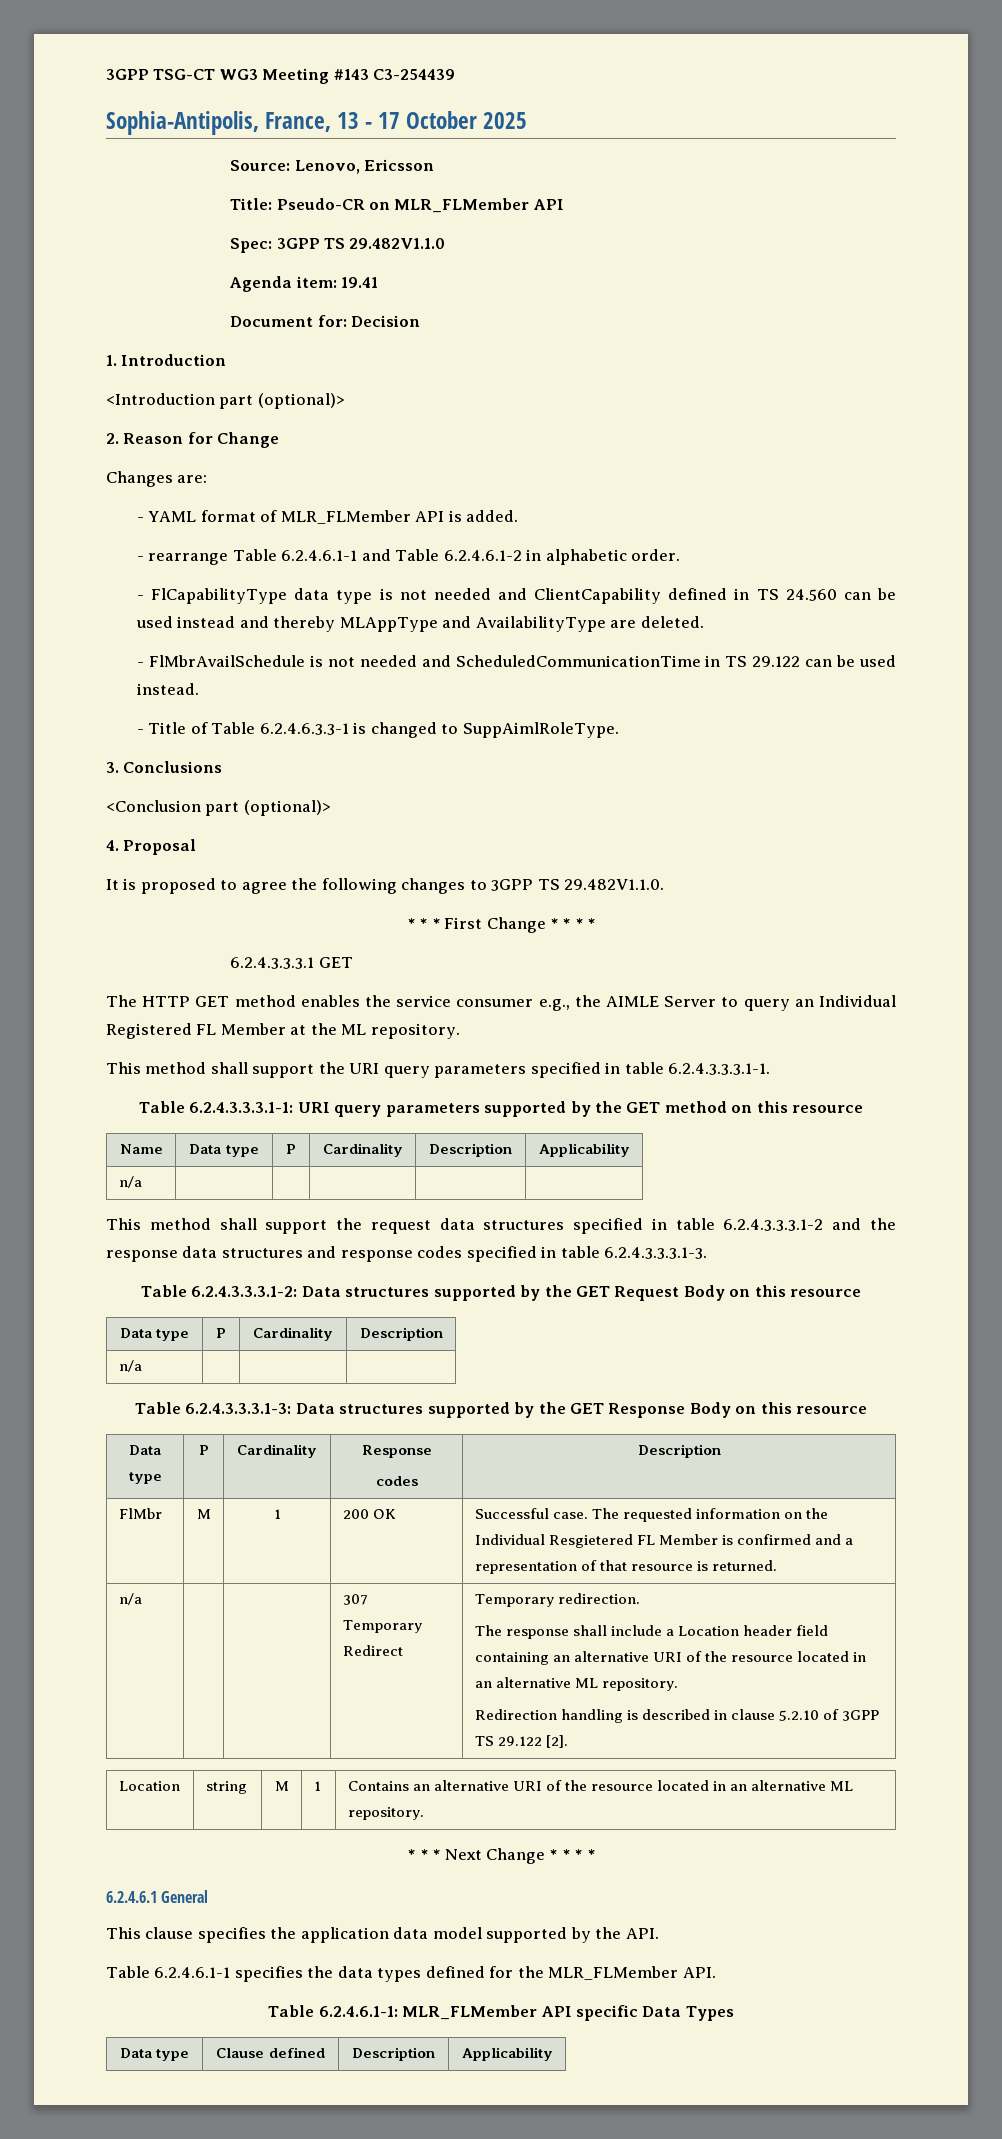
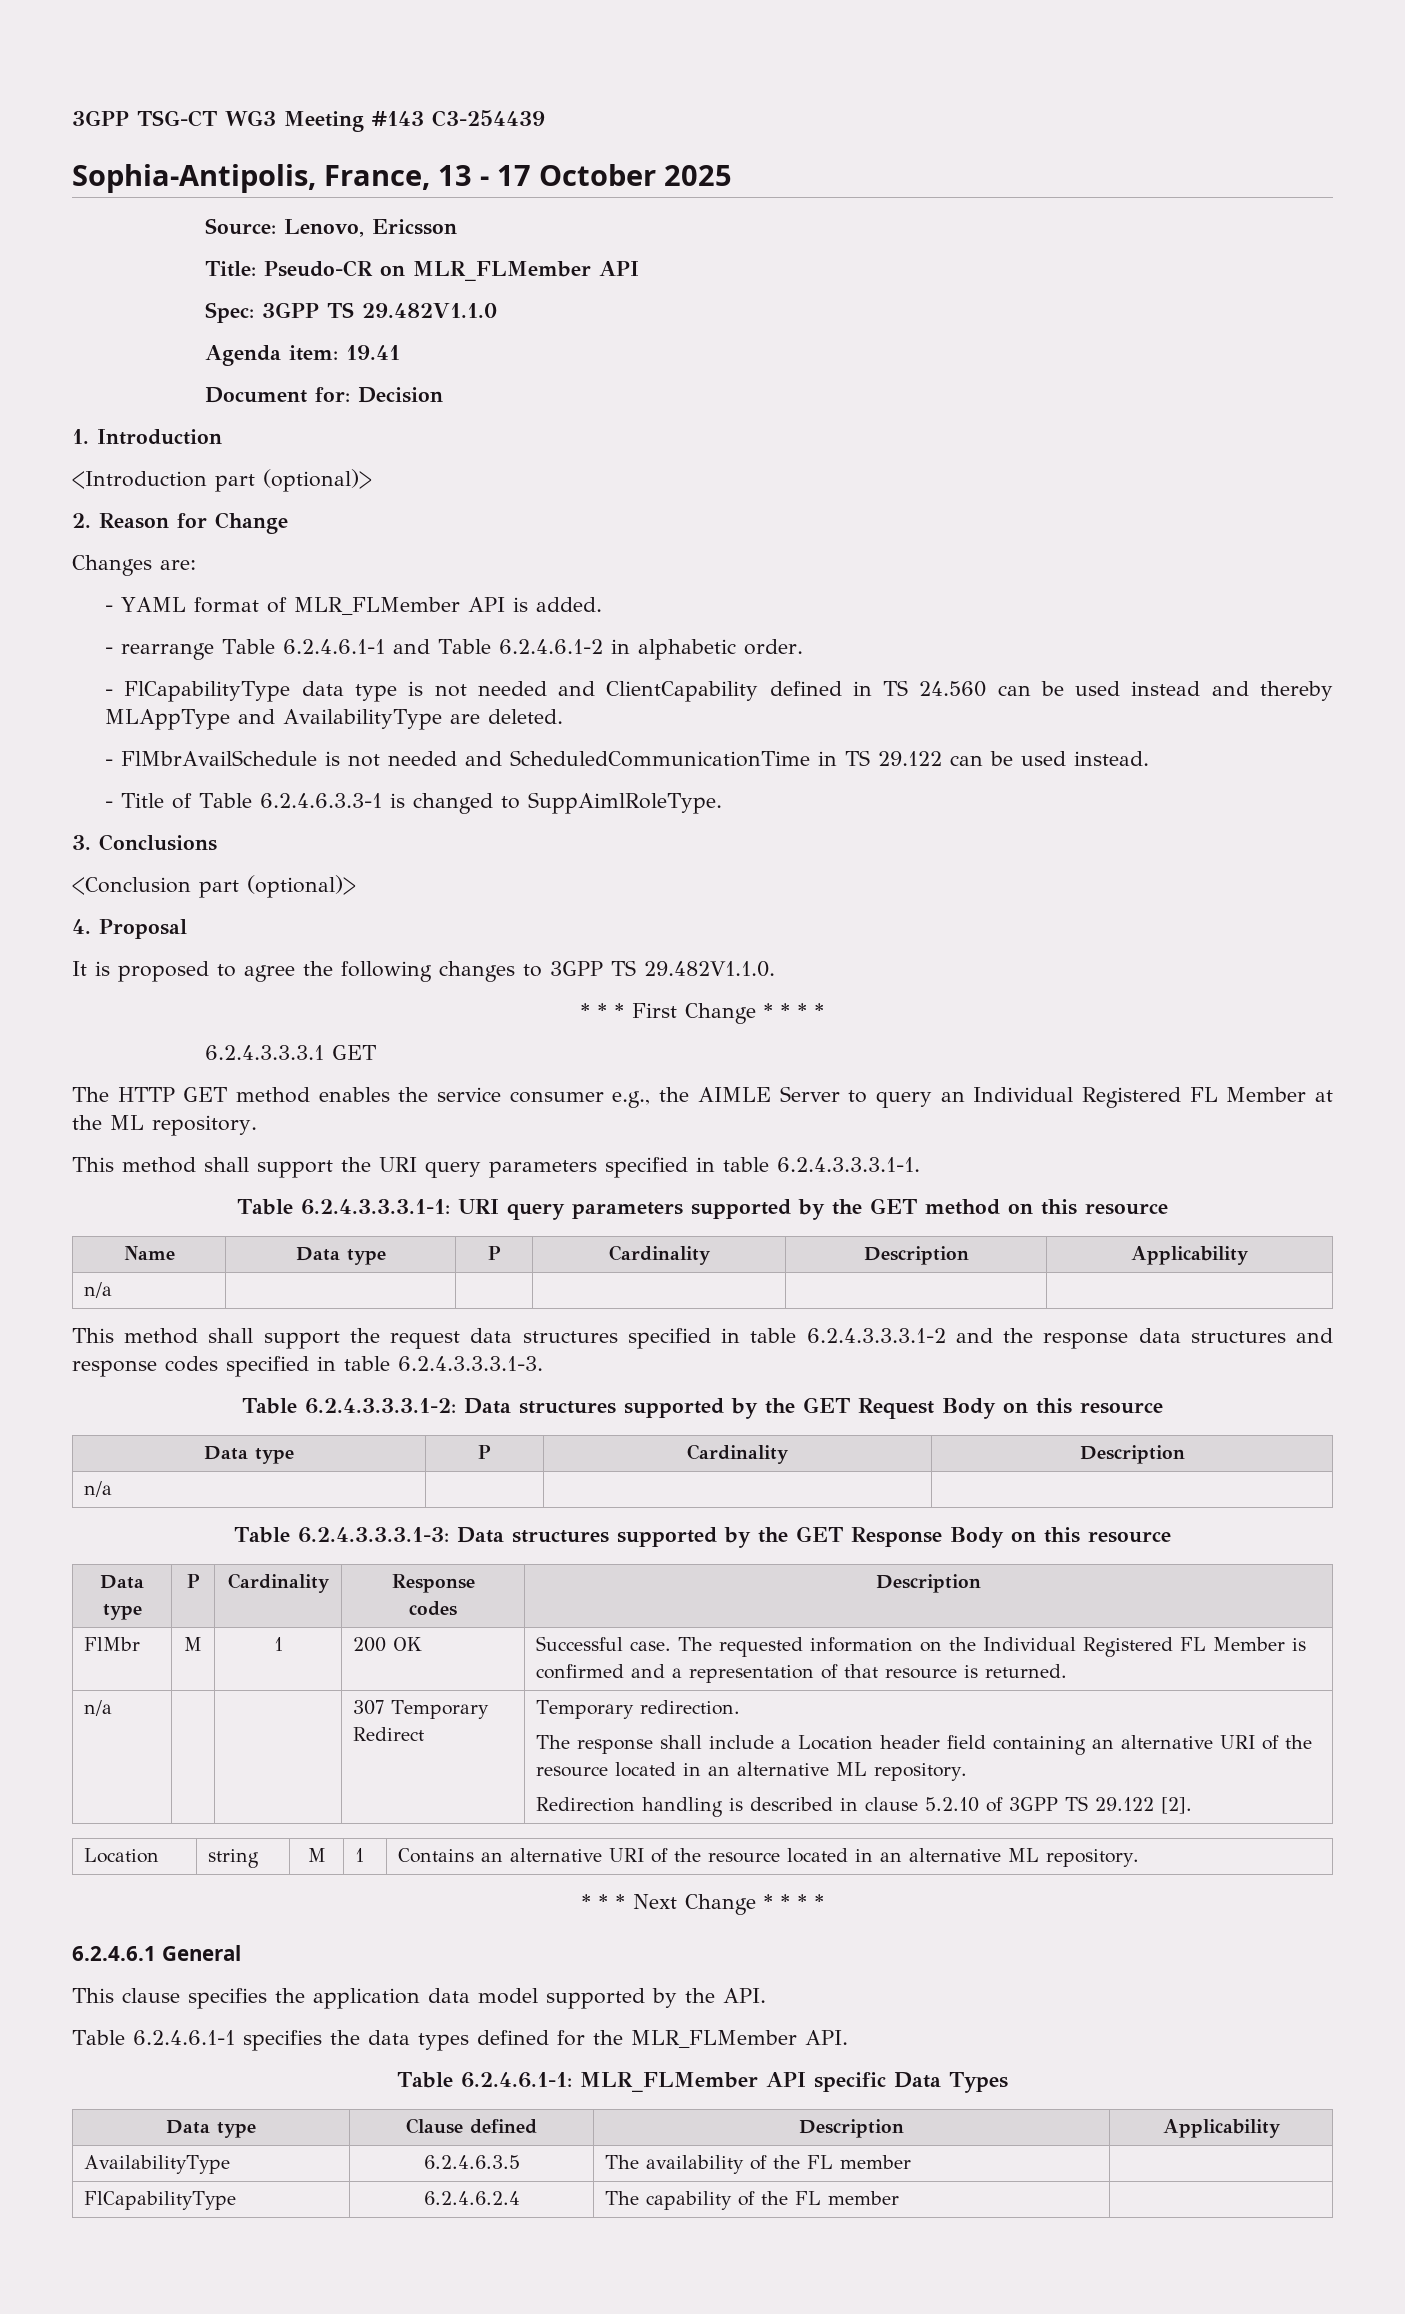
[548,1534,633,1548] Resgietered -> [1083,1637,1174,1657] Registered
(553, 2054) none -> [84,2155,231,2174] [423,2155,520,2169] [605,2155,912,2174] [84,2191,237,2210] [423,2191,520,2205] [605,2191,900,2210] // AvailabilityType | 6.2.4.6.3.5 | The availability of the FL member | // FlCapabilityType | 6.2.4.6.2.4 | The capability of the FL member |

